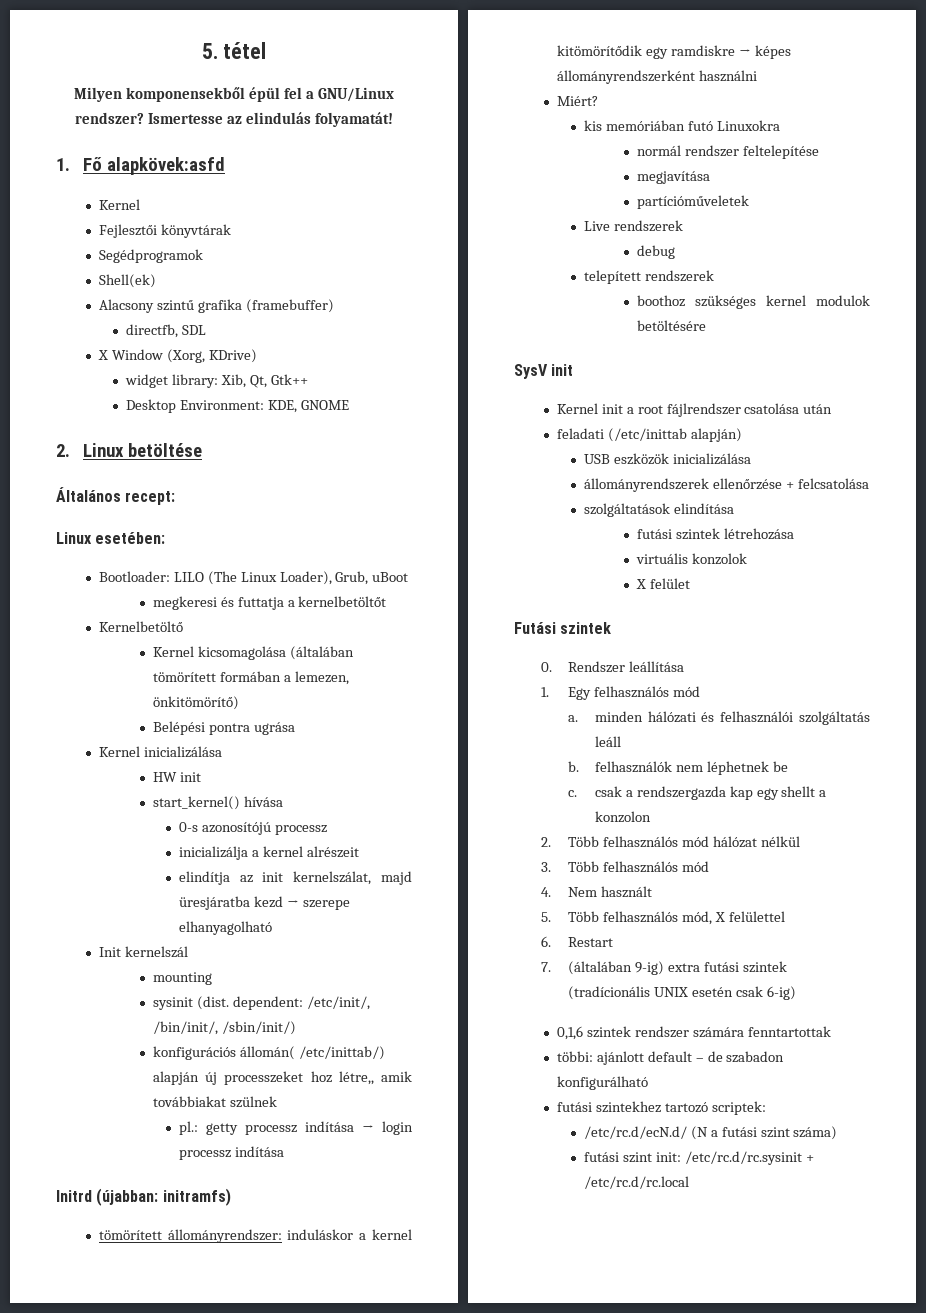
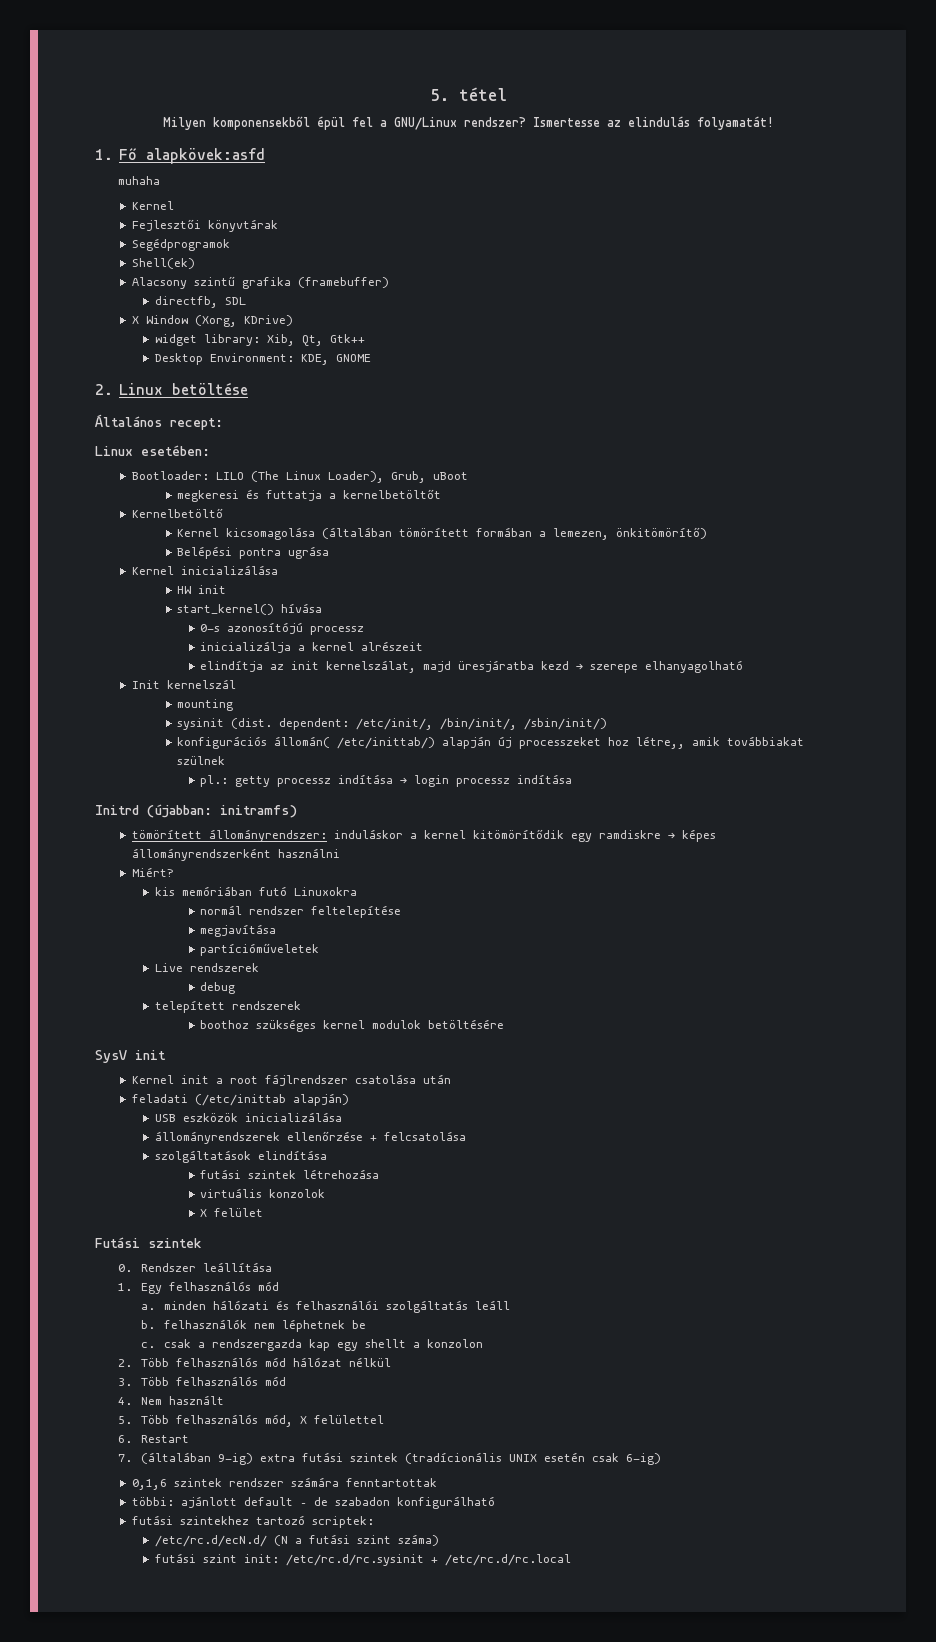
(225, 166) none -> [117,176,160,185] // muhaha

